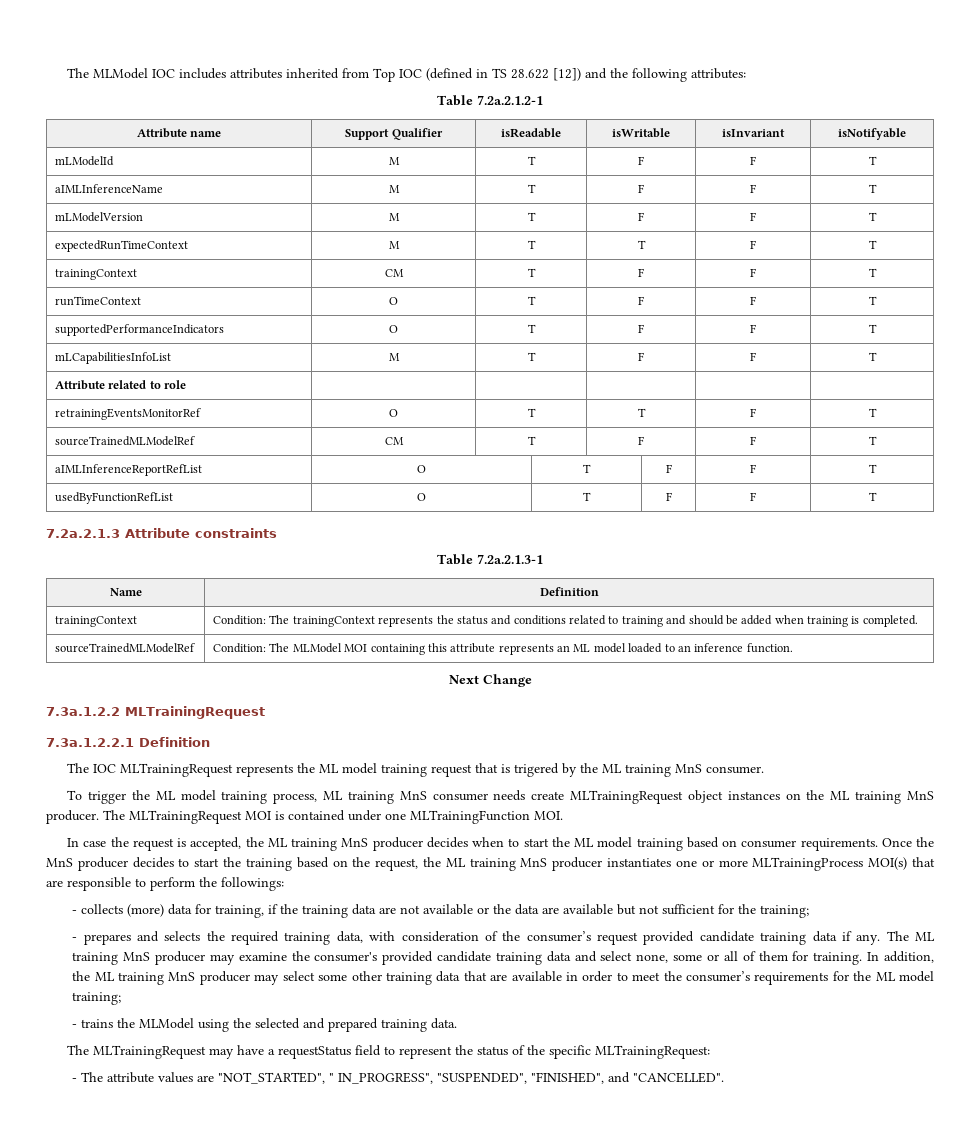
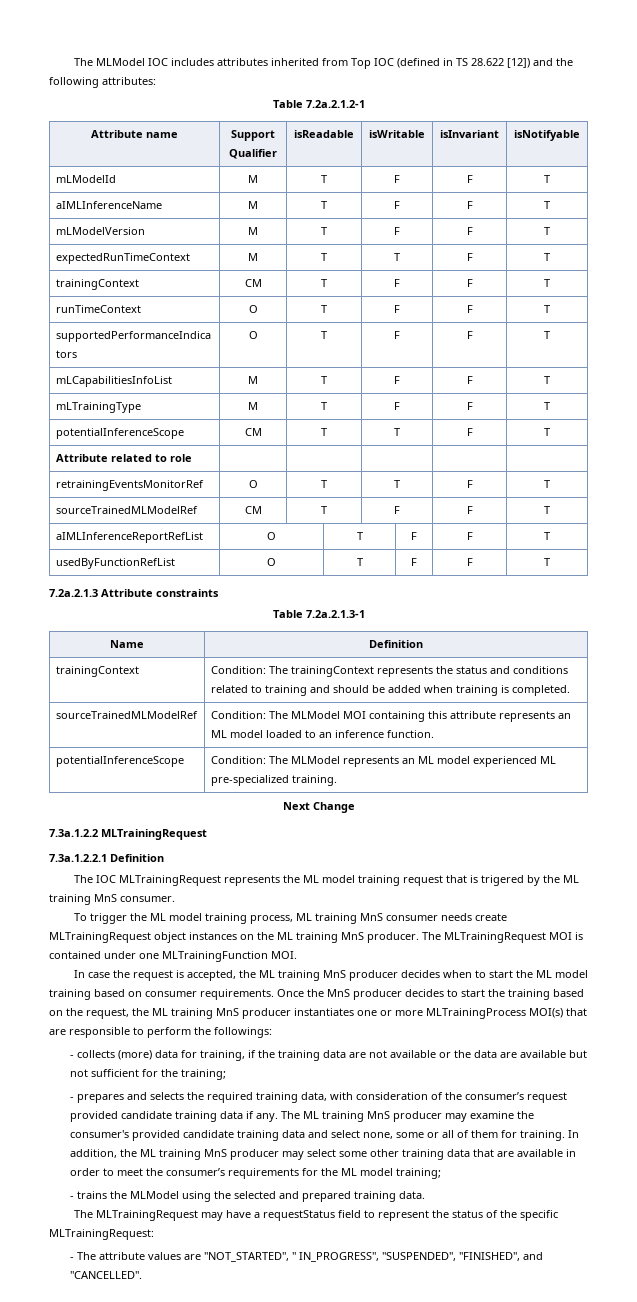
(877, 356) none -> [55,402,141,413] [248,402,258,410] [321,402,327,410] [394,402,400,410] [466,402,473,410] [544,402,550,410] [55,428,184,439] [244,428,262,436] [321,428,327,436] [394,428,400,436] [466,428,473,436] [544,428,550,436] // mLTrainingType | M | T | F | F | T // potentialInferenceScope | CM | T | T | F | T
(793, 648) none -> [55,756,184,767] [210,756,556,767] [210,775,337,786] // potentialInferenceScope | Condition: The MLModel represents an ML model experienced ML pre-specialized training.

